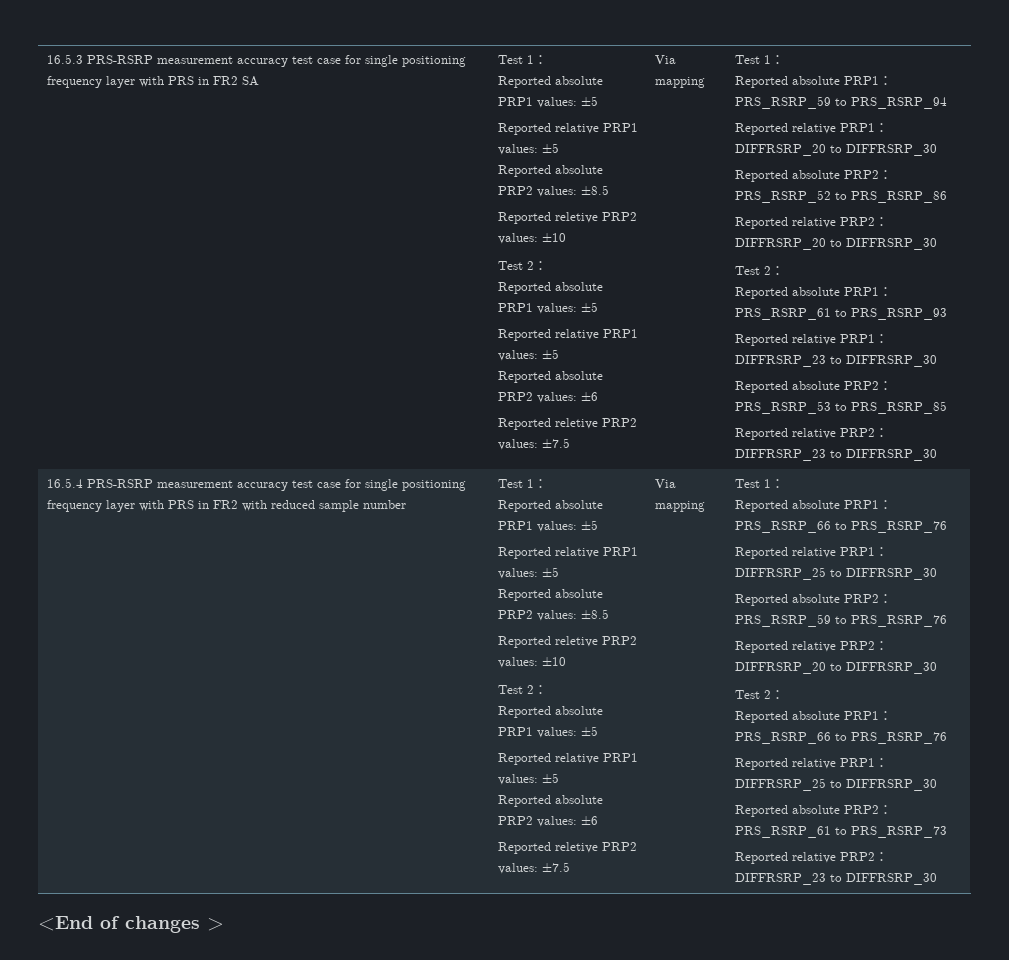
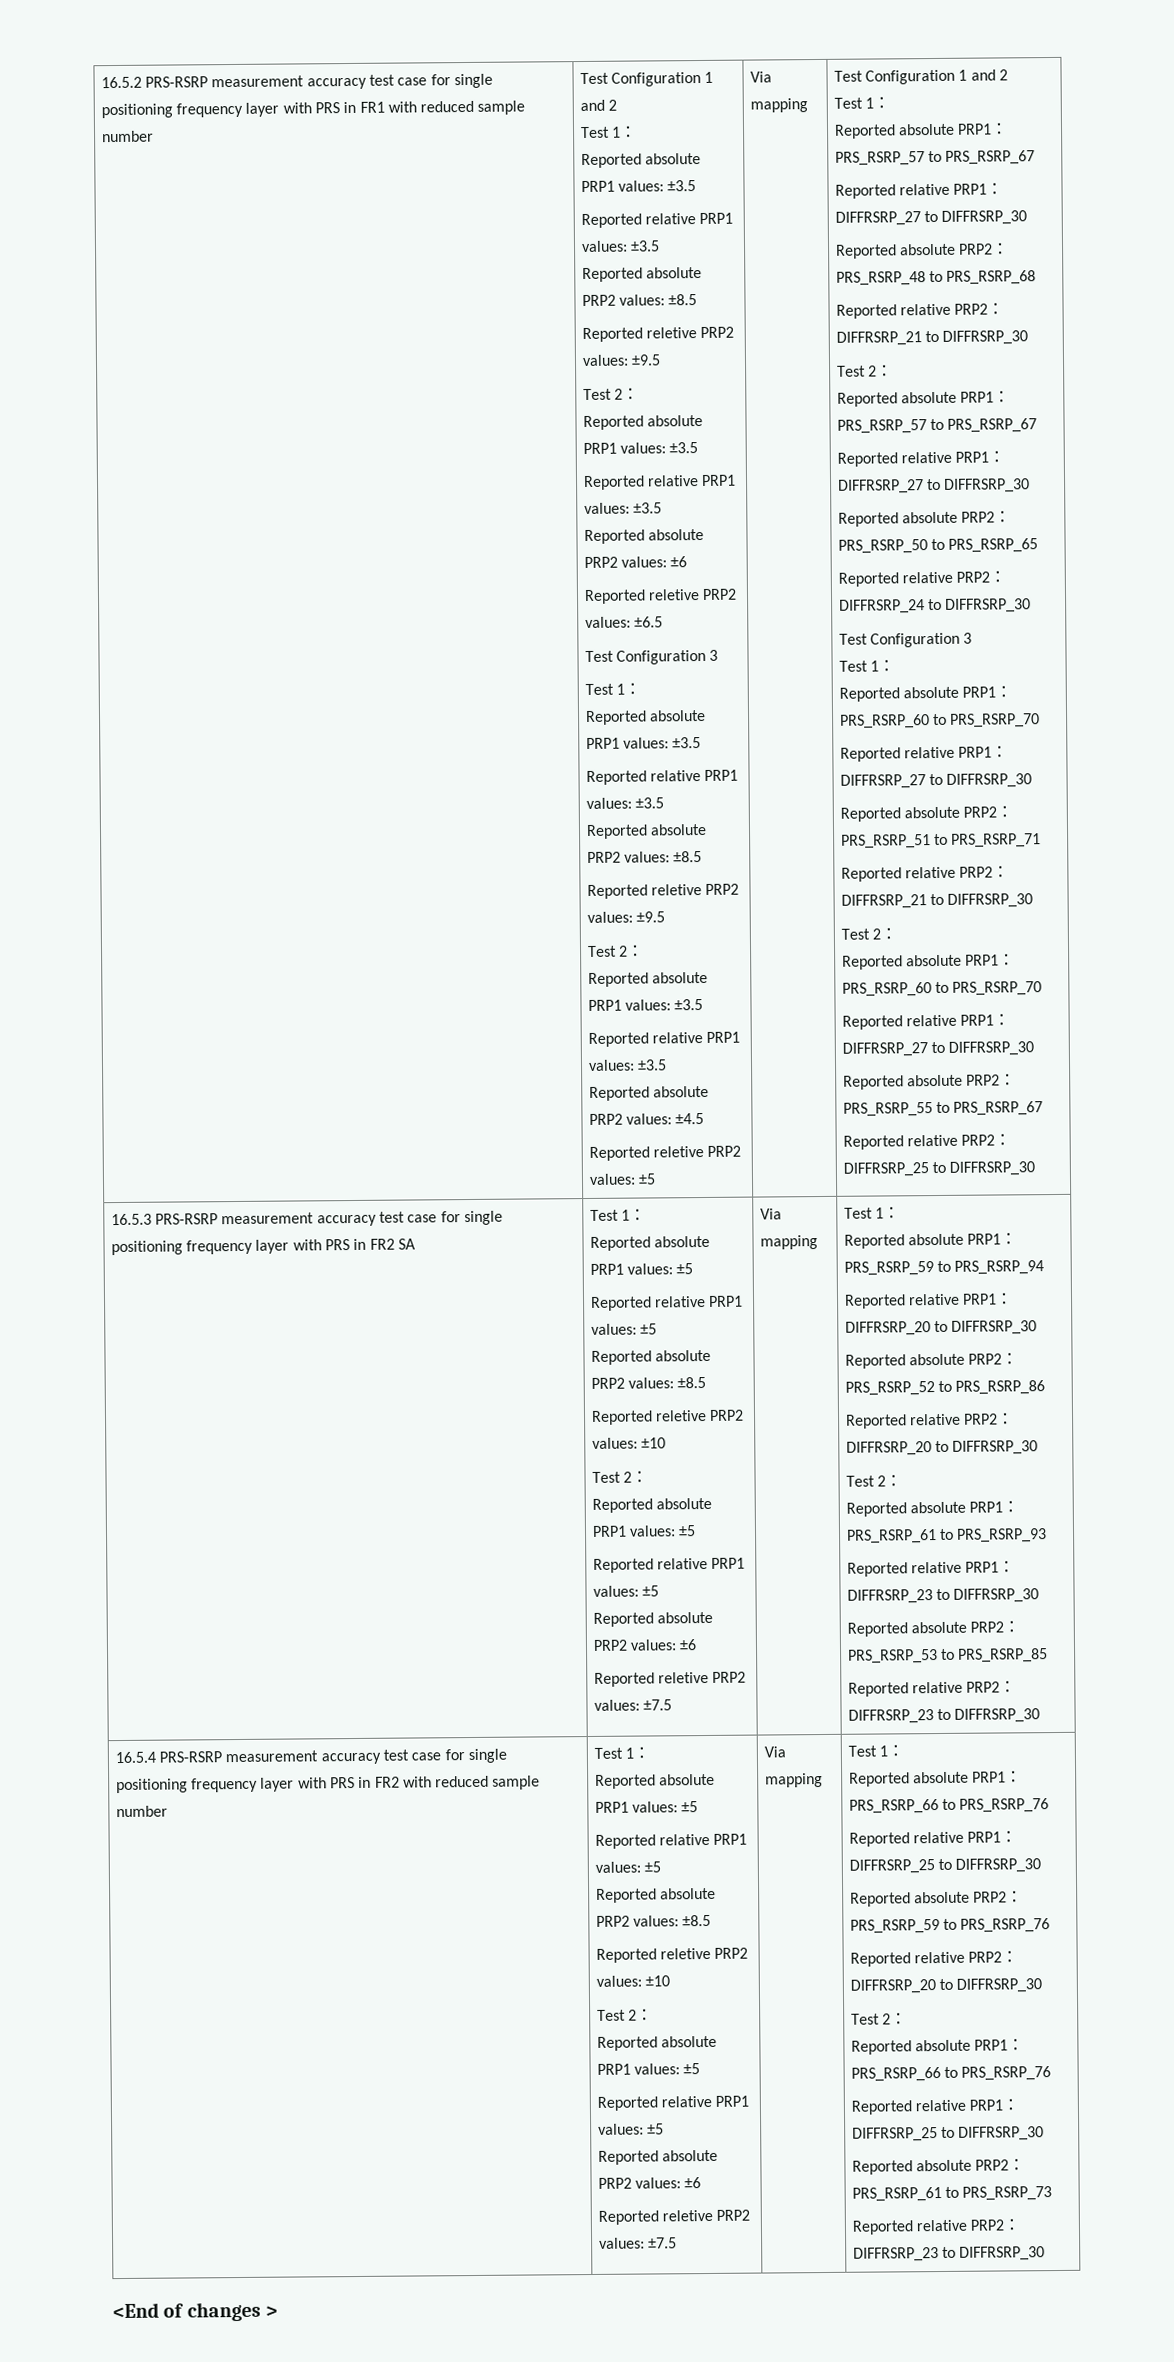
(46, 59) none -> [100,73,493,90] [100,100,526,119] [101,130,154,143] [579,71,714,87] [579,99,617,112] [579,125,637,139] [580,152,701,169] [580,180,697,193] [580,212,734,229] [580,240,660,253] [581,266,702,283] [581,294,698,307] [581,326,735,343] [581,354,661,367] [582,387,639,401] [582,414,703,431] [582,442,699,455] [582,474,737,491] [583,502,662,515] [583,528,704,545] [583,556,688,569] [583,588,738,605] [584,616,663,629] [584,649,719,665] [584,682,641,696] [584,709,706,725] [585,737,702,749] [585,769,739,785] [585,797,664,809] [585,823,707,839] [586,851,703,863] [586,883,740,899] [586,911,665,923] [586,944,644,957] [587,971,708,987] [587,998,704,1011] [587,1031,741,1047] [587,1059,667,1071] [588,1085,709,1101] [588,1112,705,1125] [588,1145,742,1161] [588,1173,656,1185] [749,71,772,83] [749,98,808,113] [833,69,1008,85] [833,96,890,109] [833,122,1009,139] [834,150,1036,166] [834,182,1004,199] [834,210,1028,226] [835,242,1010,259] [835,270,1037,286] [835,302,1005,319] [835,330,1029,346] [836,364,893,377] [836,390,1011,407] [836,418,1038,434] [836,450,1006,467] [837,478,1031,494] [837,510,1012,527] [837,538,1039,554] [837,570,1007,587] [838,598,1032,614] [838,632,973,648] [838,659,895,672] [838,685,1013,702] [839,713,1041,729] [839,745,1009,762] [839,773,1033,789] [839,805,1014,822] [840,833,1042,849] [840,865,1010,882] [840,893,1034,909] [840,927,897,940] [841,953,1016,970] [841,981,1043,997] [841,1013,1011,1030] [841,1041,1035,1057] [842,1073,1017,1090] [842,1101,1044,1117] [842,1133,1012,1150] [842,1161,1036,1177] 16.5.2 PRS-RSRP measurement accuracy test case for single positioning frequency layer with PRS in FR1 with reduced sample number | Test Configuration 1 and 2 // Test 1： // Reported absolute PRP1 values: ±3.5 // Reported relative PRP1 values: ±3.5 // Reported absolute PRP2 values: ±8.5 // Reported reletive PRP2 values: ±9.5 // Test 2： // Reported absolute PRP1 values: ±3.5 // Reported relative PRP1 values: ±3.5 // Reported absolute PRP2 values: ±6 // Reported reletive PRP2 values: ±6.5 // Test Configuration 3 // Test 1： // Reported absolute PRP1 values: ±3.5 // Reported relative PRP1 values: ±3.5 // Reported absolute PRP2 values: ±8.5 // Reported reletive PRP2 values: ±9.5 // Test 2： // Reported absolute PRP1 values: ±3.5 // Reported relative PRP1 values: ±3.5 // Reported absolute PRP2 values: ±4.5 // Reported reletive PRP2 values: ±5 | Via mapping | Test Configuration 1 and 2 // Test 1： // Reported absolute PRP1：PRS_RSRP_57 to PRS_RSRP_67 // Reported relative PRP1：DIFFRSRP_27 to DIFFRSRP_30 // Reported absolute PRP2：PRS_RSRP_48 to PRS_RSRP_68 // Reported relative PRP2：DIFFRSRP_21 to DIFFRSRP_30 // Test 2： // Reported absolute PRP1：PRS_RSRP_57 to PRS_RSRP_67 // Reported relative PRP1：DIFFRSRP_27 to DIFFRSRP_30 // Reported absolute PRP2：PRS_RSRP_50 to PRS_RSRP_65 // Reported relative PRP2：DIFFRSRP_24 to DIFFRSRP_30 // Test Configuration 3 // Test 1： // Reported absolute PRP1：PRS_RSRP_60 to PRS_RSRP_70 // Reported relative PRP1：DIFFRSRP_27 to DIFFRSRP_30 // Reported absolute PRP2：PRS_RSRP_51 to PRS_RSRP_71 // Reported relative PRP2：DIFFRSRP_21 to DIFFRSRP_30 // Test 2： // Reported absolute PRP1：PRS_RSRP_60 to PRS_RSRP_70 // Reported relative PRP1：DIFFRSRP_27 to DIFFRSRP_30 // Reported absolute PRP2：PRS_RSRP_55 to PRS_RSRP_67 // Reported relative PRP2：DIFFRSRP_25 to DIFFRSRP_30 //

